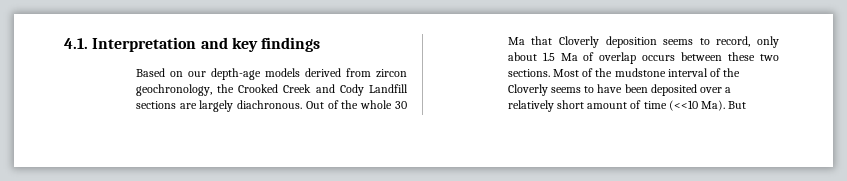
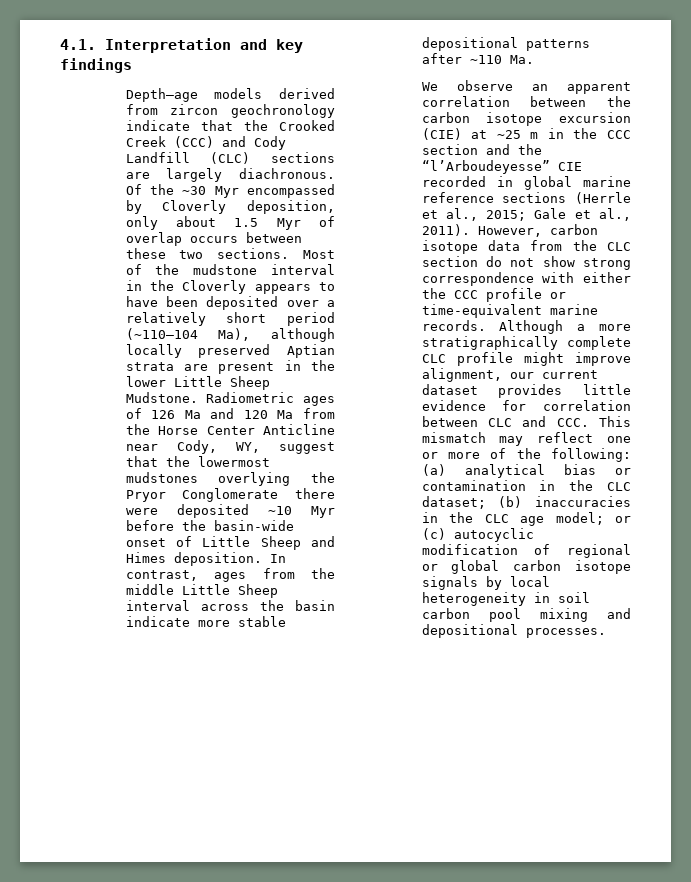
[135,68,261,80] Based on our depth-age -> [125,88,198,102] Depth–age
[135,84,212,96] geochronology, -> [230,104,335,118] [125,120,233,131] geochronology indicate that
(312, 88) none -> [173,136,214,148] (CCC)
(408, 88) none -> [210,152,251,164] (CLC)
[305,100,407,109] [507,36,751,48] Out of the whole 30 Ma that Cloverly deposition seems to record, -> [125,184,335,198] [125,200,335,214] Of the ~30 Myr encompassed by Cloverly deposition,
[560,53,578,61] Ma -> [276,218,301,230] Myr
[710,68,722,77] of -> [125,280,142,291] in
[550,87,581,93] seems -> [254,284,311,294] appears
[587,100,747,111] amount of time (<<10 Ma). But -> [287,312,335,326] [125,328,335,342] [125,344,335,358] [125,360,335,374] [125,376,270,390] [125,392,335,406] [125,408,335,419] [125,424,335,435] [125,440,335,454] [125,456,270,467] [125,472,335,486] [125,488,335,502] [125,504,335,518] [125,520,294,531] [125,536,335,550] [125,552,286,566] [125,568,335,582] [125,584,278,598] [125,600,335,611] [125,616,286,627] [421,37,590,51] [421,53,534,64] [421,80,631,94] [421,96,631,107] [421,112,631,126] [421,128,631,140] [421,144,542,155] [421,160,582,174] [421,176,631,190] [421,192,631,204] [421,208,631,221] [421,224,598,237] [421,240,631,254] [421,256,631,270] [421,272,631,286] [421,288,566,302] [421,304,598,318] [421,320,631,334] [421,336,631,350] [421,352,631,366] [421,368,598,382] [421,384,631,398] [421,400,631,411] [421,416,631,427] [421,432,631,446] [421,448,631,462] [421,464,631,478] [421,480,631,491] [421,496,631,509] [421,512,631,526] [421,528,534,542] [421,544,631,558] [421,560,631,574] [421,576,550,590] [421,592,590,606] [421,608,631,622] [421,624,606,638] period (~110–104 Ma), although locally preserved Aptian strata are present in the lower Little Sheep Mudstone. Radiometric ages of 126 Ma and 120 Ma from the Horse Center Anticline near Cody, WY, suggest that the lowermost mudstones overlying the Pryor Conglomerate there were deposited ~10 Myr before the basin-wide onset of Little Sheep and Himes deposition. In contrast, ages from the middle Little Sheep interval across the basin indicate more stable depositional patterns after ~110 Ma. // We observe an apparent correlation between the carbon isotope excursion (CIE) at ~25 m in the CCC section and the “l’Arboudeyesse” CIE recorded in global marine reference sections (Herrle et al., 2015; Gale et al., 2011). However, carbon isotope data from the CLC section do not show strong correspondence with either the CCC profile or time-equivalent marine records. Although a more stratigraphically complete CLC profile might improve alignment, our current dataset provides little evidence for correlation between CLC and CCC. This mismatch may reflect one or more of the following: (a) analytical bias or contamination in the CLC dataset; (b) inaccuracies in the CLC age model; or (c) autocyclic modification of regional or global carbon isotope signals by local heterogeneity in soil carbon pool mixing and depositional processes.

